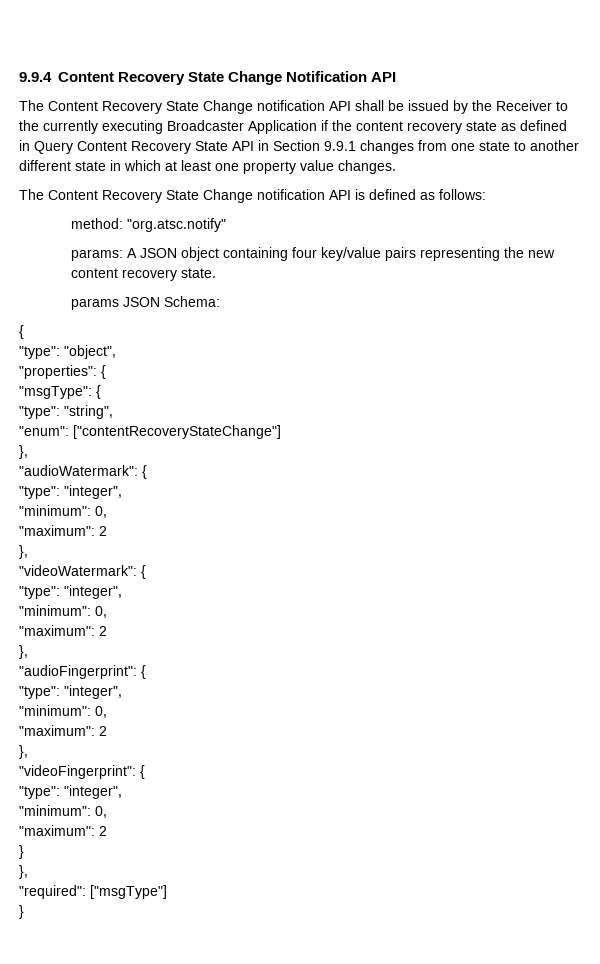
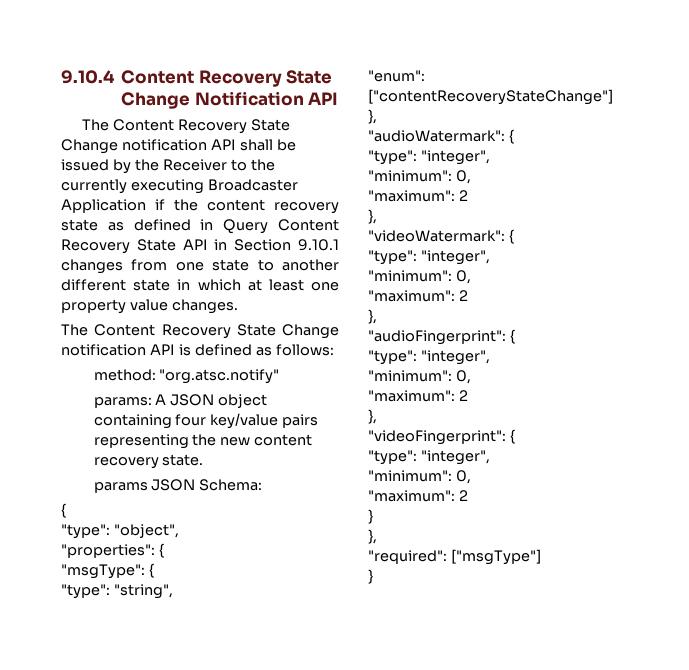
[19,72,52,82] 9.9.4 -> [61,70,115,84] 9.10.4
[324,141,356,151] 9.9.1 -> [298,239,339,251] 9.10.1

